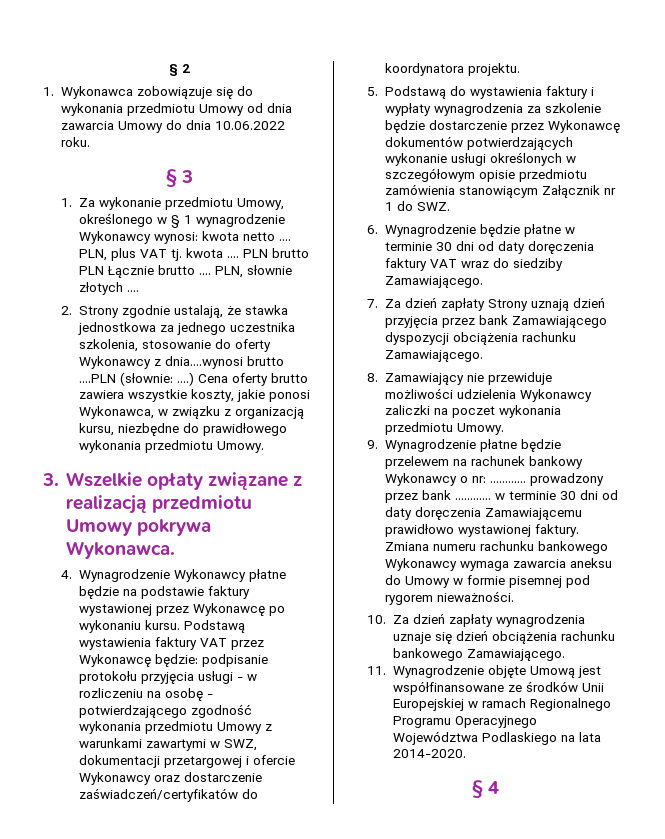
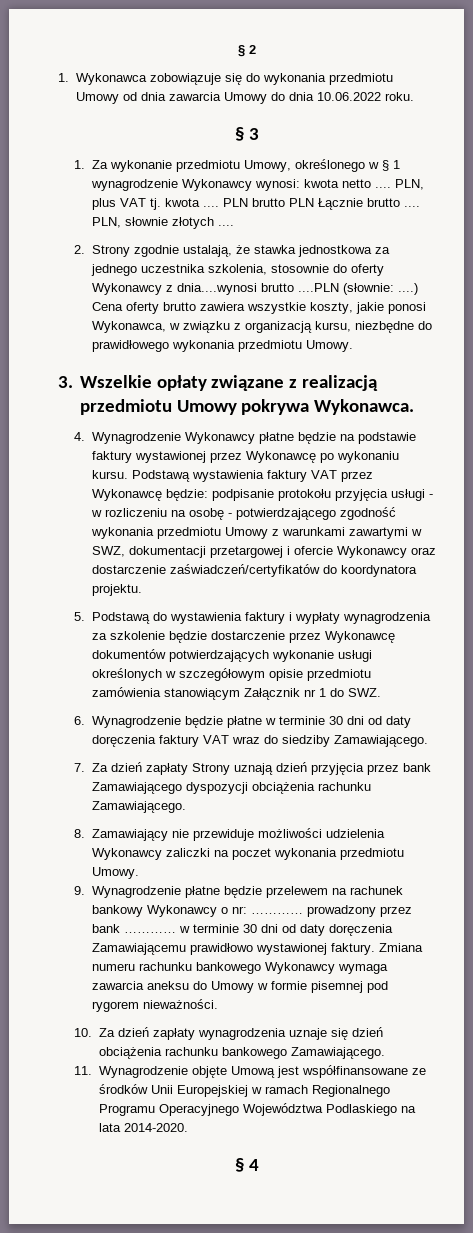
[141,340,211,349] stosowanie -> [270,264,329,273] stosownie

